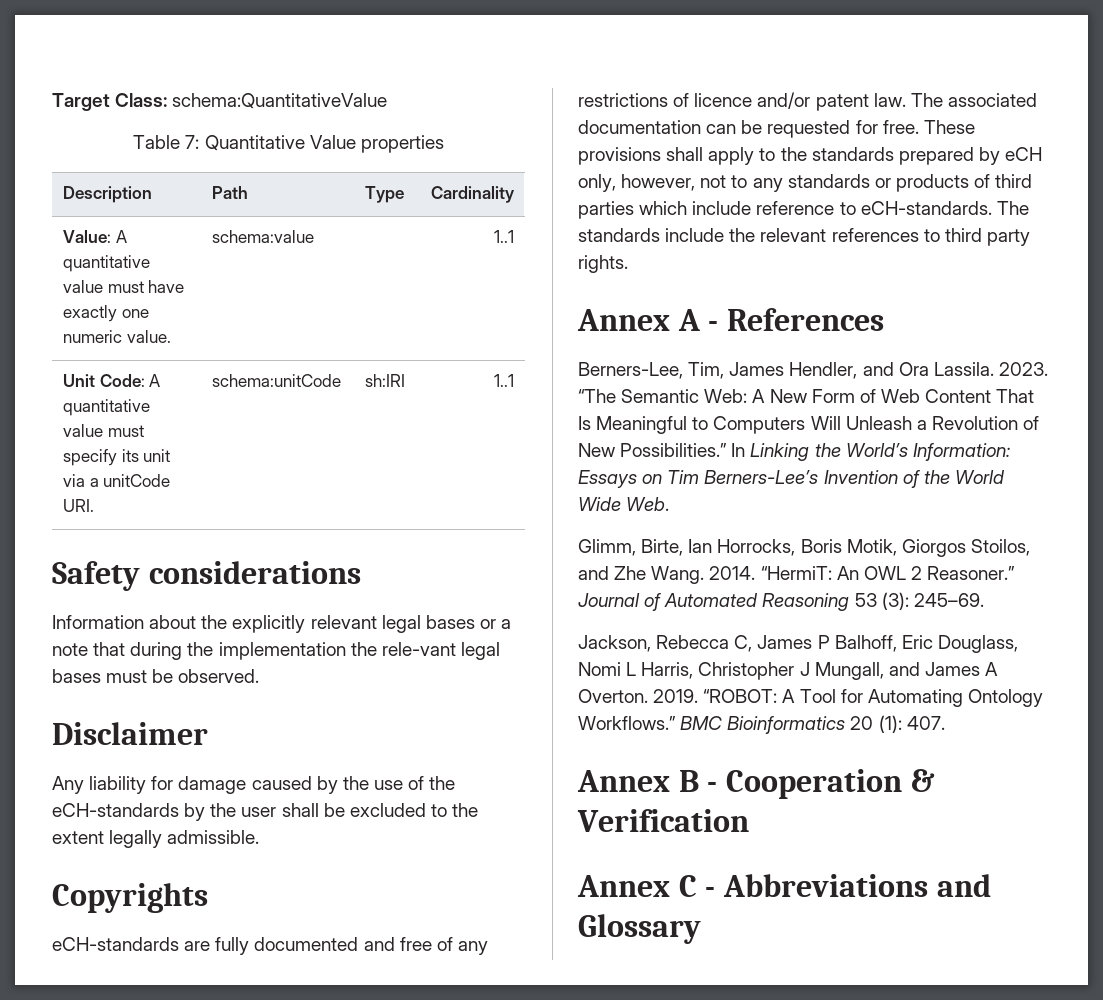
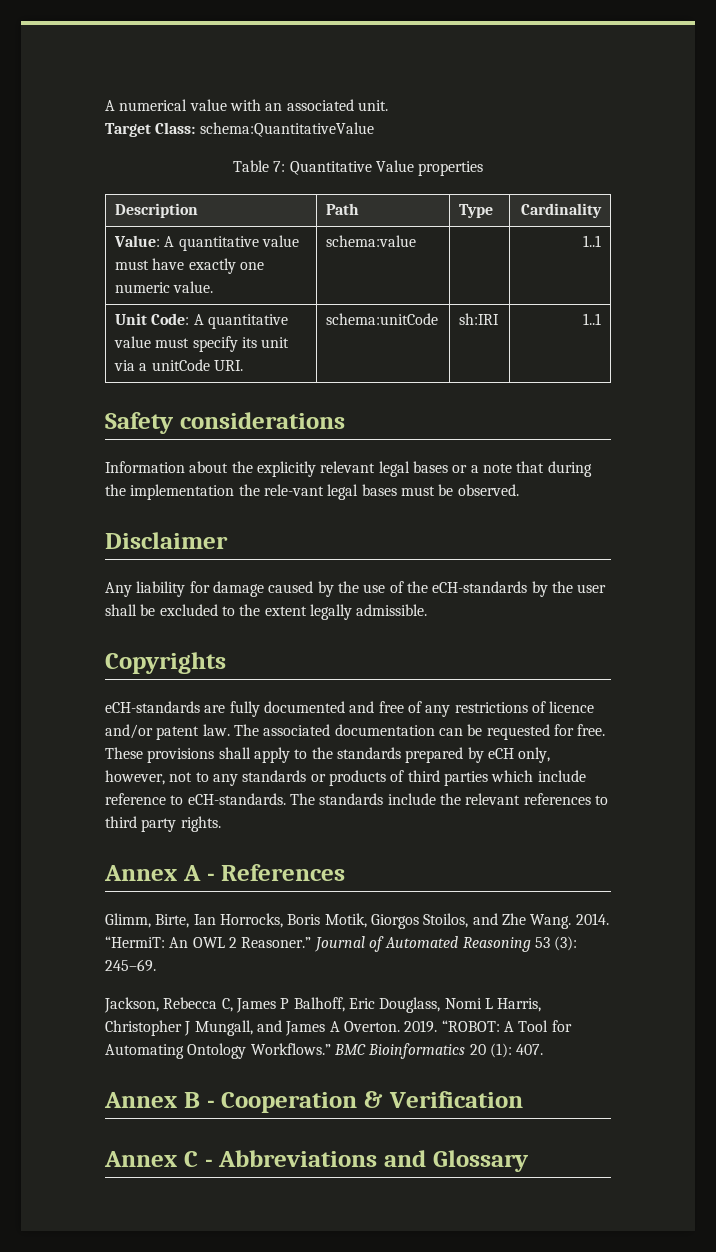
(52, 102) none -> [105,99,388,111] A numerical value with an associated unit. //
[578,362,1048,379] [578,389,1035,403] [578,416,1040,434] [578,443,1010,461] [578,470,1005,488] [578,497,670,511] // Berners-Lee, Tim, James Hendler, and Ora Lassila. 2023. “The Semantic Web: A New Form of Web Content That Is Meaningful to Computers Will Unleash a Revolution of New Possibilities.” In Linking the World’s Information: Essays on Tim Berners-Lee’s Invention of the World Wide Web. -> (346, 872) none

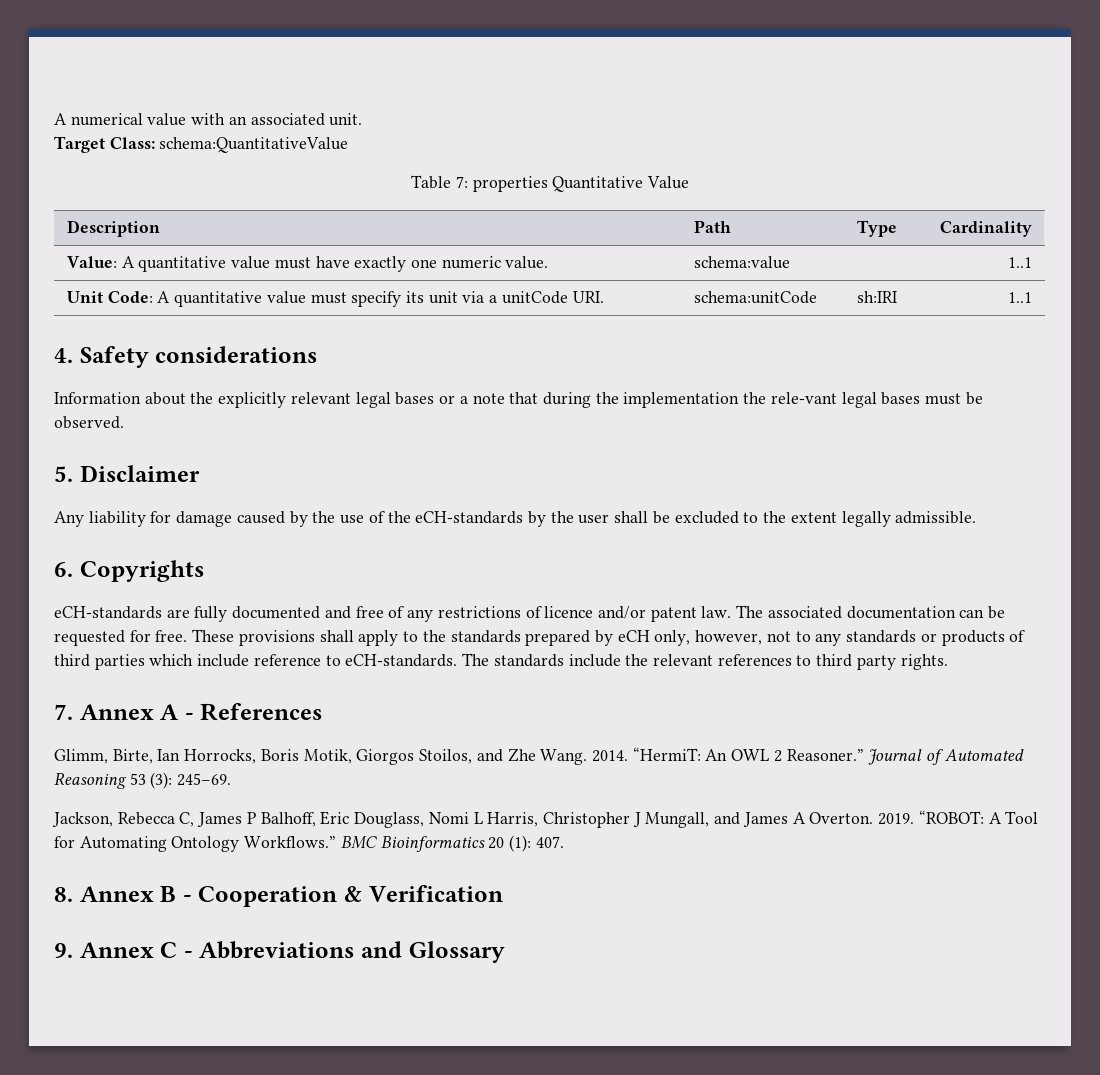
(286, 166) none -> [472,176,548,192] properties
[418,161,484,176] properties -> (689, 182) none
(602, 319) none -> [54,348,73,363] 4.
(519, 490) none -> [54,466,73,482] 5.
(428, 610) none -> [54,562,73,577] 6.
(221, 824) none -> [54,704,73,720] 7.
(544, 1049) none -> [54,887,73,902] 8.
(523, 1099) none -> [54,943,73,958] 9.

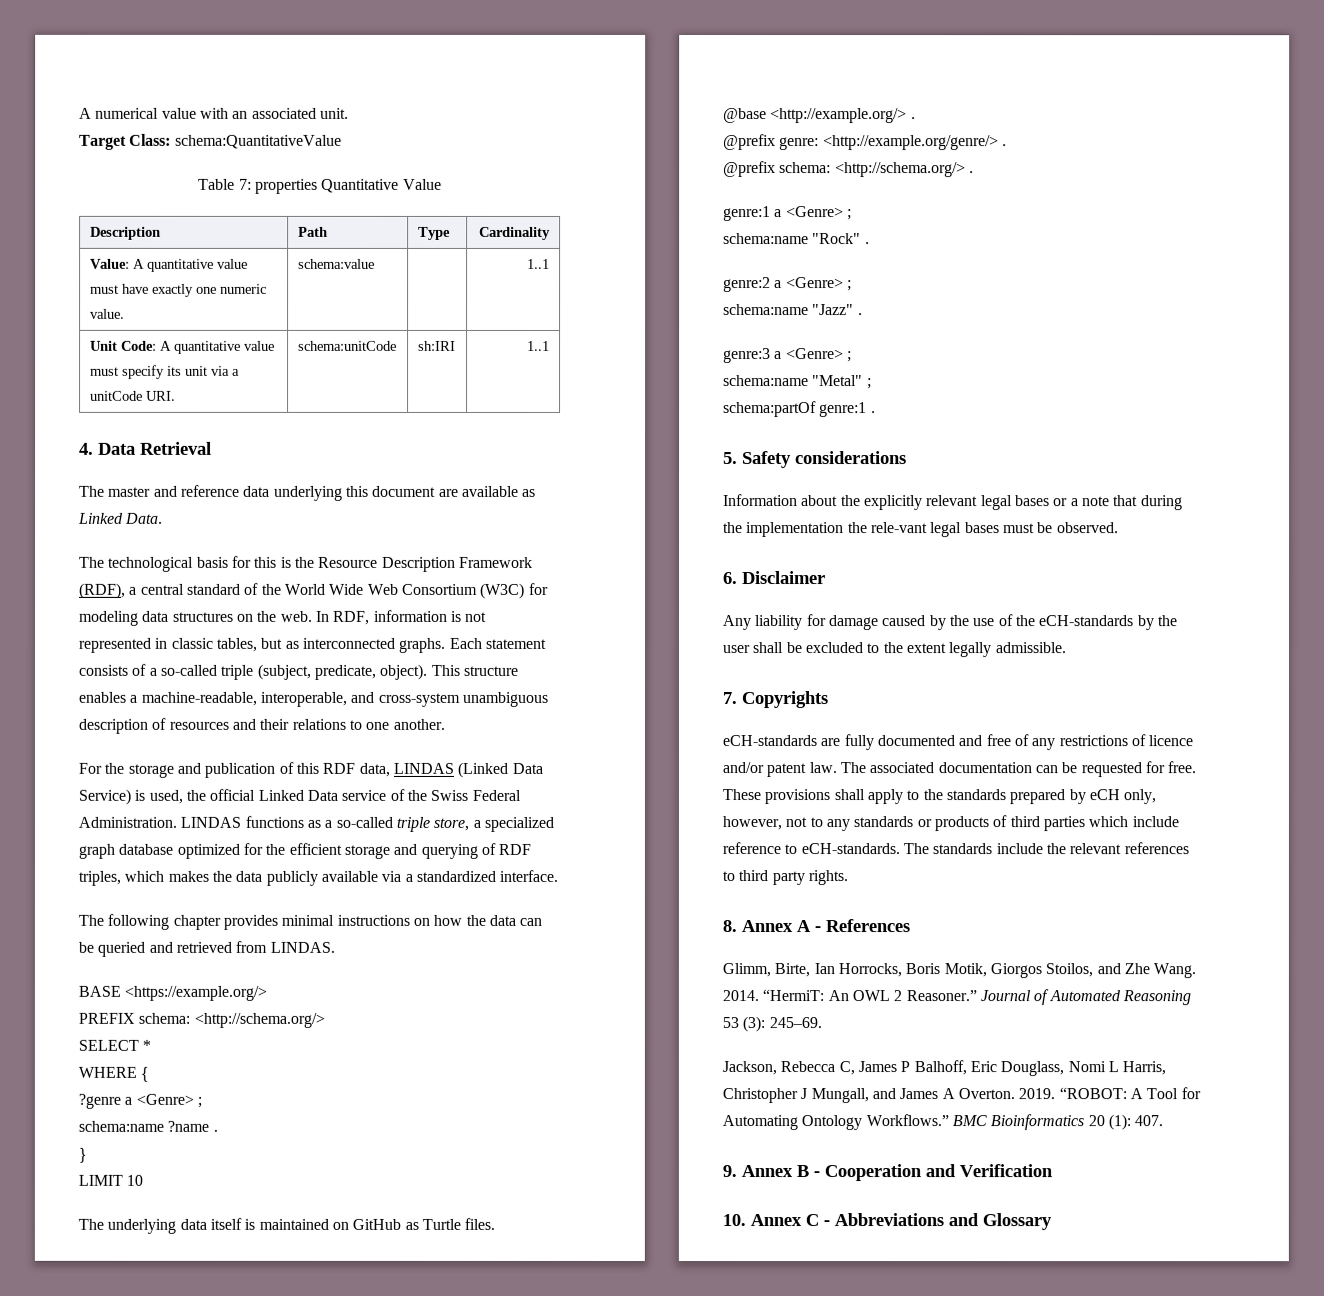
(73, 355) none -> [98,441,212,455] [79,484,537,501] [78,512,164,524] [79,555,533,572] [79,582,549,599] [79,609,488,626] [78,637,547,653] [78,663,518,680] [78,691,548,707] [78,717,445,734] [78,761,543,778] [78,788,521,805] [78,815,554,832] [78,842,532,859] [78,869,559,886] [78,913,543,930] [78,940,335,957] [78,985,268,1001] [78,1012,325,1028] [78,1039,152,1051] [78,1066,150,1082] [78,1093,202,1109] [78,1120,218,1132] [78,1147,87,1163] [78,1174,144,1186] [78,1217,496,1234] [723,108,916,124] [723,134,1007,151] [723,161,974,178] [723,206,852,222] [723,233,870,245] [723,277,852,293] [723,304,863,316] [723,348,852,364] [723,375,872,390] [723,401,876,418] [723,452,738,465] Data Retrieval // The master and reference data underlying this document are available as Linked Data. // The technological basis for this is the Resource Description Framework (RDF), a central standard of the World Wide Web Consortium (W3C) for modeling data structures on the web. In RDF, information is not represented in classic tables, but as interconnected graphs. Each statement consists of a so-called triple (subject, predicate, object). This structure enables a machine-readable, interoperable, and cross-system unambiguous description of resources and their relations to one another. // For the storage and publication of this RDF data, LINDAS (Linked Data Service) is used, the official Linked Data service of the Swiss Federal Administration. LINDAS functions as a so-called triple store, a specialized graph database optimized for the efficient storage and querying of RDF triples, which makes the data publicly available via a standardized interface. // The following chapter provides minimal instructions on how the data can be queried and retrieved from LINDAS. // BASE <https://example.org/> // PREFIX schema: <http://schema.org/> // SELECT * // WHERE { // ?genre a <Genre> ; // schema:name ?name . // } // LIMIT 10 // The underlying data itself is maintained on GitHub as Turtle files. // @base <http://example.org/> . // @prefix genre: <http://example.org/genre/> . // @prefix schema: <http://schema.org/> . // genre:1 a <Genre> ; // schema:name "Rock" . // genre:2 a <Genre> ; // schema:name "Jazz" . // genre:3 a <Genre> ; // schema:name "Metal" ; // schema:partOf genre:1 . // 5.
[54,466,73,482] 5. -> [723,572,738,585] 6.
[54,562,73,577] 6. -> [722,692,737,705] 7.
[54,704,73,720] 7. -> [722,920,737,933] 8.
[54,887,73,902] 8. -> [722,1165,737,1178] 9.
[344,886,363,902] & -> [925,1164,956,1178] and
[54,943,73,958] 9. -> [722,1214,746,1227] 10.

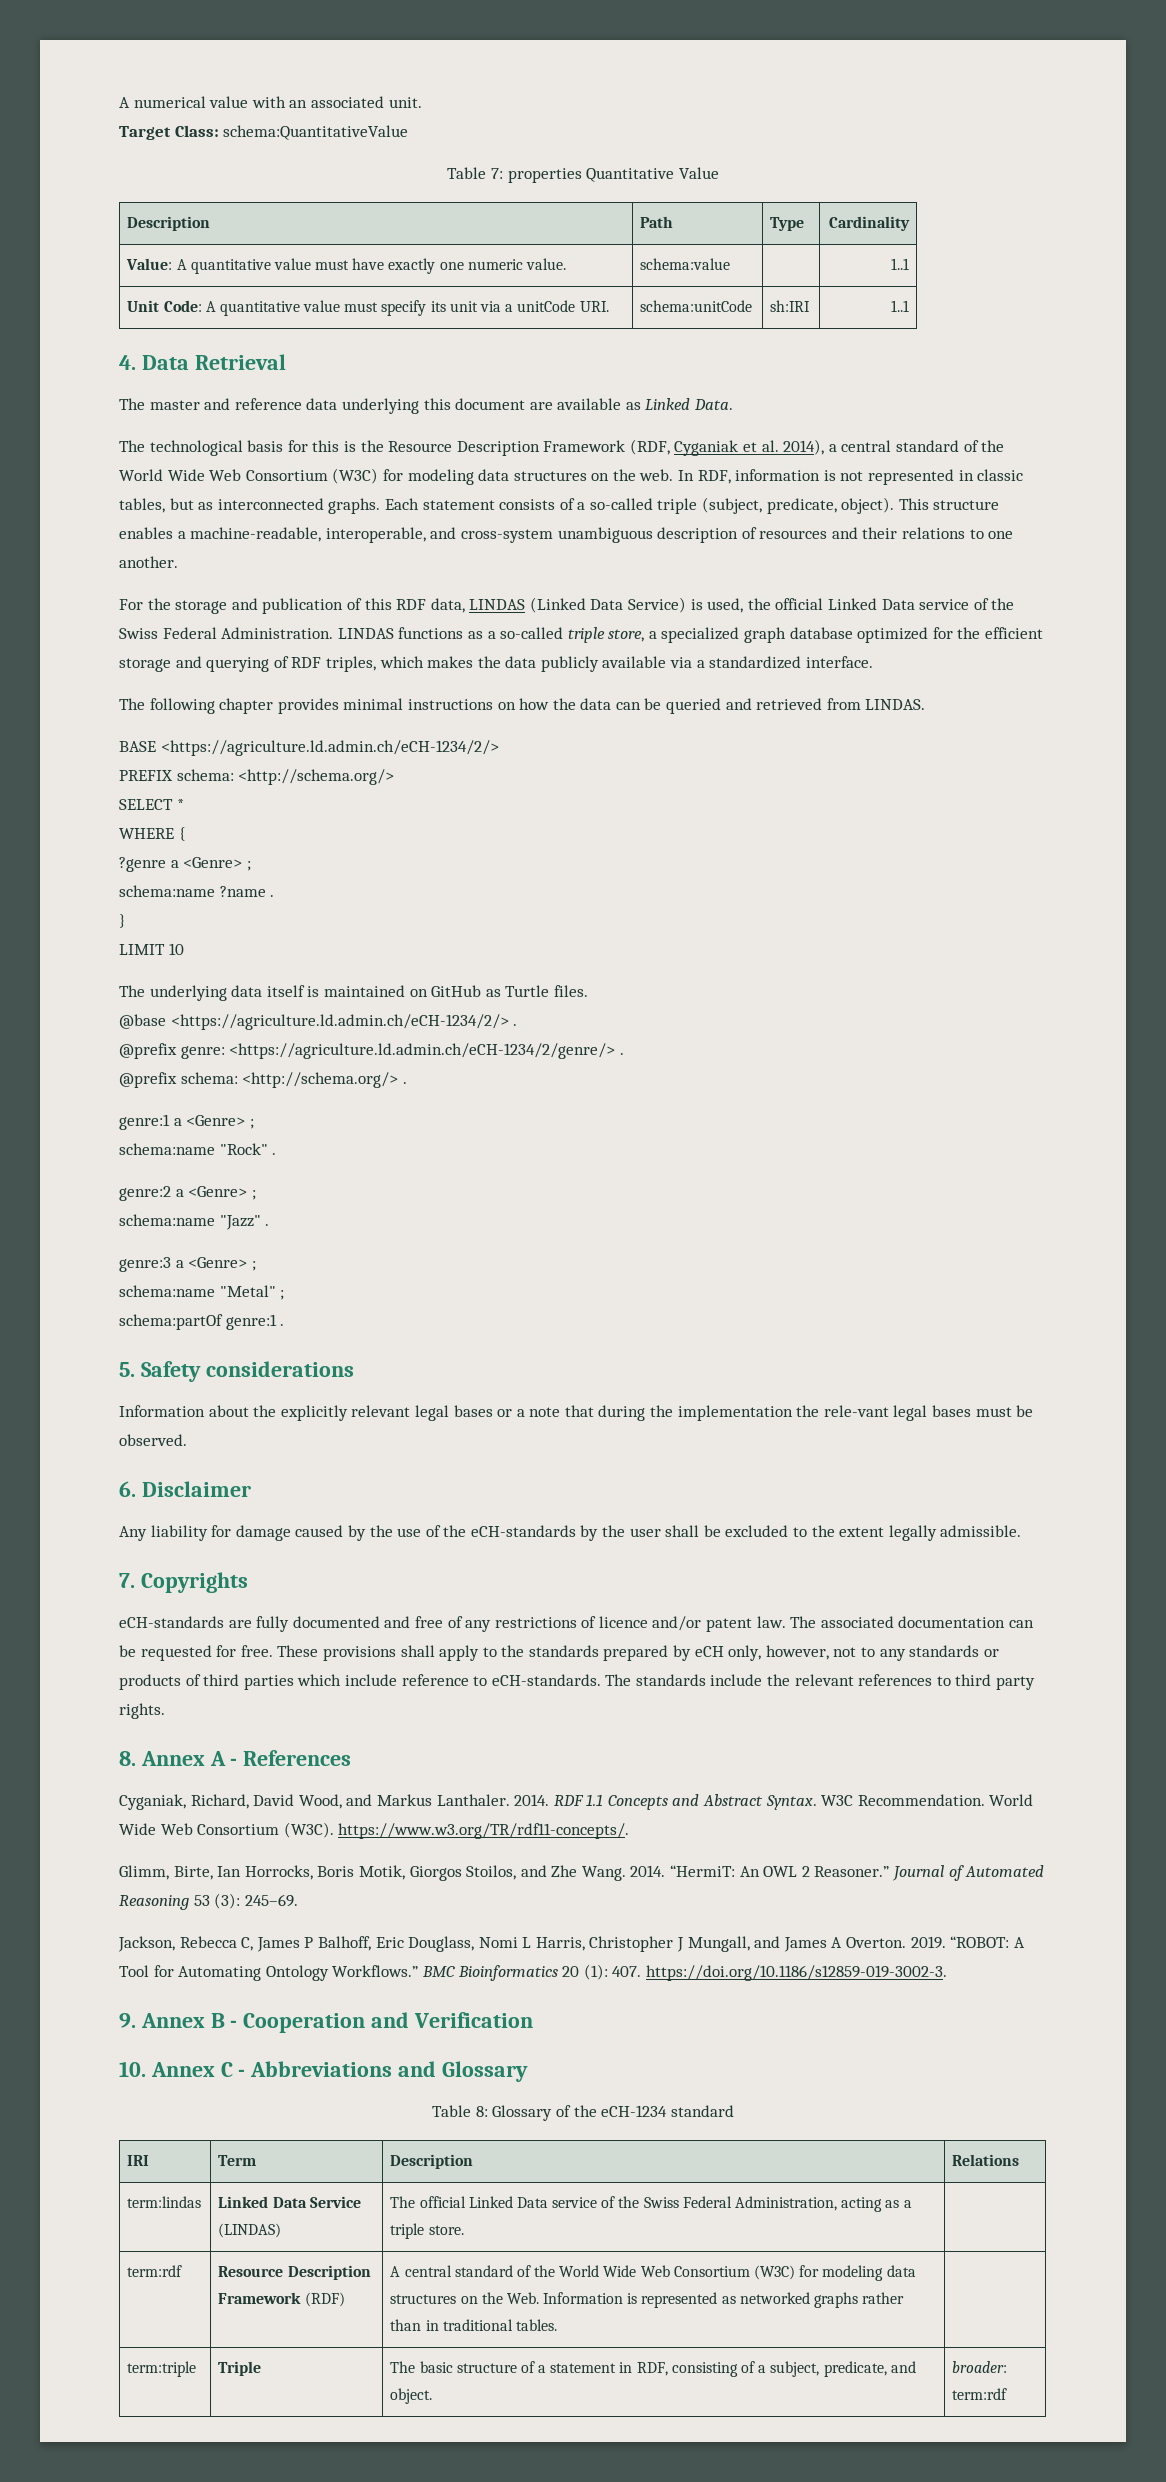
[79,582,126,599] (RDF), -> [629,439,825,456] (RDF, Cyganiak et al. 2014),
[124,985,268,1001] <https://example.org/> -> [160,740,499,756] <https://agriculture.ld.admin.ch/eCH-1234/2/>
[770,108,908,124] <http://example.org/> -> [170,1014,509,1030] <https://agriculture.ld.admin.ch/eCH-1234/2/>
[822,135,999,151] <http://example.org/genre/> -> [229,1043,616,1059] <https://agriculture.ld.admin.ch/eCH-1234/2/genre/>
(910, 926) none -> [119,1794,1034,1810] [119,1822,630,1839] // Cyganiak, Richard, David Wood, and Markus Lanthaler. 2014. RDF 1.1 Concepts and Abstract Syntax. W3C Recommendation. World Wide Web Consortium (W3C). https://www.w3.org/TR/rdf11-concepts/.
(1164, 1121) none -> [645,1965,947,1981] https://doi.org/10.1186/s12859-019-3002-3.
(1052, 1222) none -> [432,2105,734,2121] [127,2155,150,2166] [218,2155,257,2166] [390,2154,474,2169] [952,2154,1020,2166] [127,2196,202,2208] [218,2196,361,2208] [218,2223,282,2238] [390,2196,912,2212] [390,2223,464,2239] [127,2265,183,2277] [218,2265,371,2280] [218,2292,345,2307] [390,2265,916,2281] [390,2292,905,2308] [390,2319,557,2331] [127,2361,197,2377] [218,2361,262,2376] [390,2361,916,2377] [390,2388,433,2404] [952,2361,1008,2373] [952,2388,1008,2400] // Table 8: Glossary of the eCH-1234 standard // IRI | Term | Description | Relations // term:lindas | Linked Data Service (LINDAS) | The official Linked Data service of the Swiss Federal Administration, acting as a triple store. | // term:rdf | Resource Description Framework (RDF) | A central standard of the World Wide Web Consortium (W3C) for modeling data structures on the Web. Information is represented as networked graphs rather than in traditional tables. | // term:triple | Triple | The basic structure of a statement in RDF, consisting of a subject, predicate, and object. | broader: term:rdf

